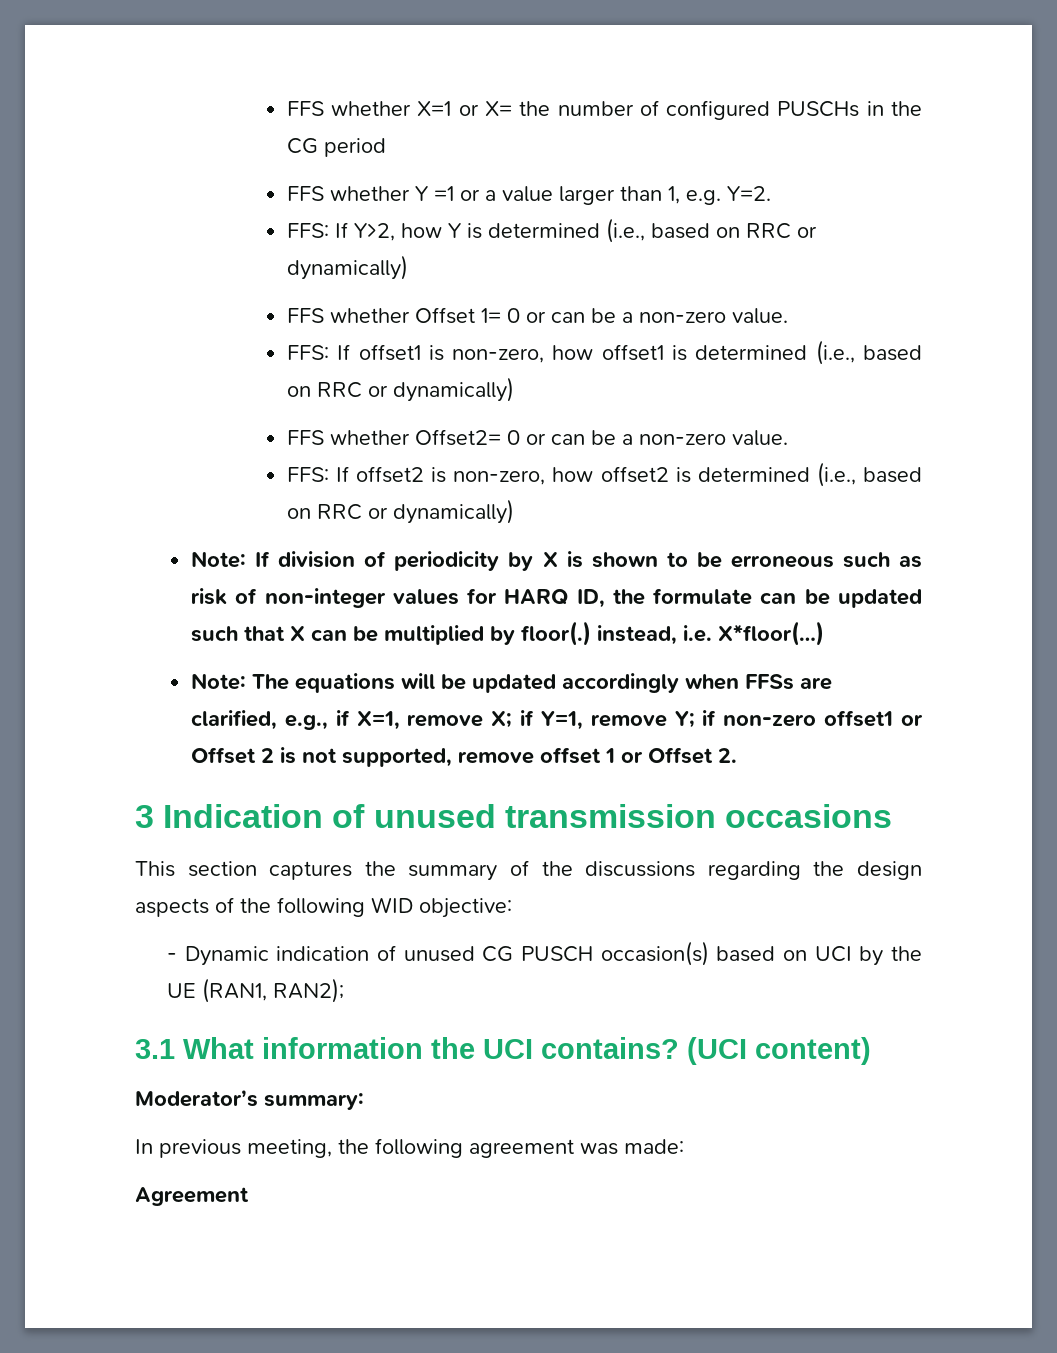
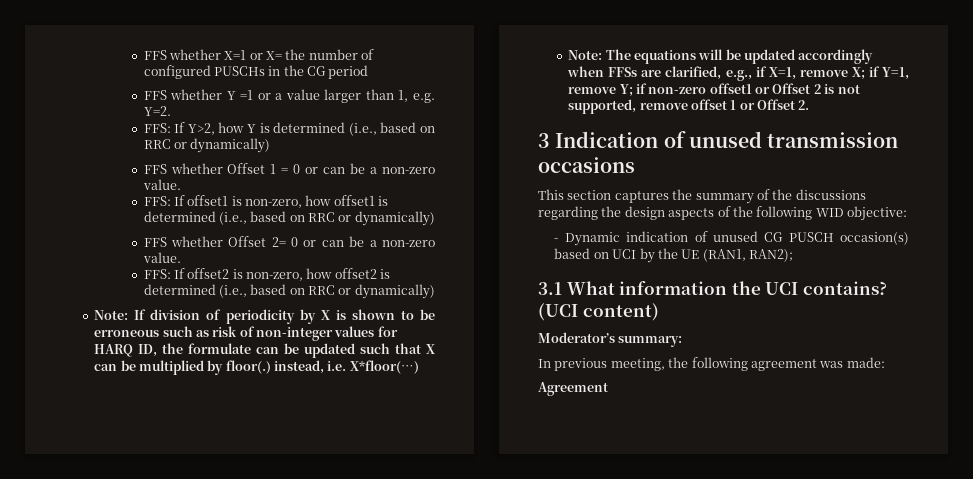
[480,308,501,323] 1= -> [270,164,289,174] 1 =
[414,429,501,446] Offset2= -> [228,236,286,247] Offset 2=

